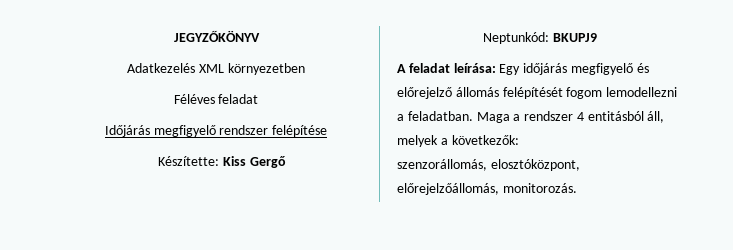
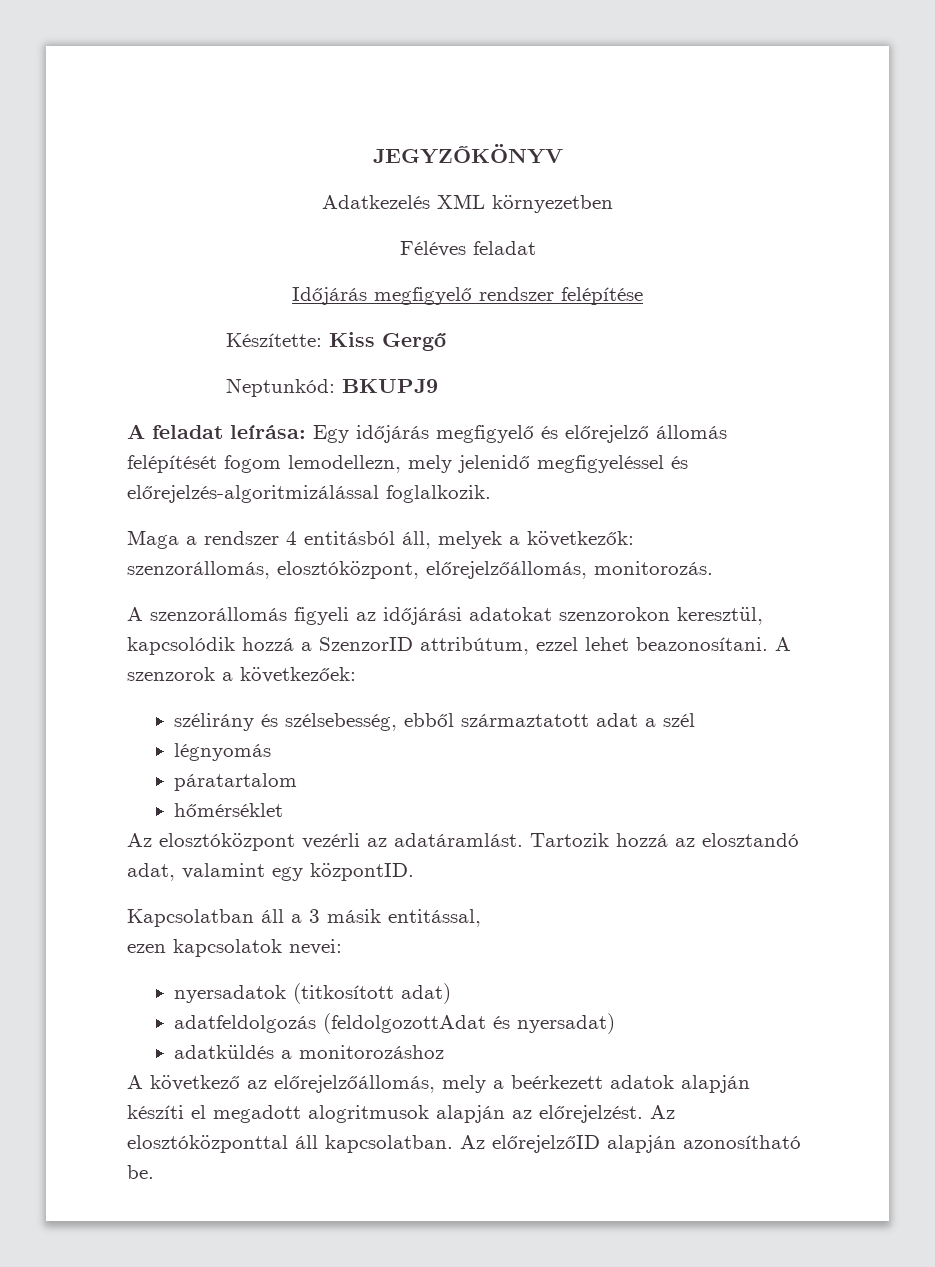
[606,87,678,97] [397,111,473,121] lemodellezni a feladatban. -> [288,455,688,473] [127,485,491,503] lemodellezn, mely jelenidő megfigyeléssel és előrejelzés-algoritmizálással foglalkozik. //
(577, 188) none -> [127,607,763,625] [127,637,791,655] [127,667,356,683] [174,713,696,731] [174,743,272,761] [174,773,298,791] [174,803,284,817] [127,833,799,851] [127,863,414,881] [127,909,481,927] [127,939,342,957] [174,983,452,1004] [174,1013,616,1034] [174,1045,445,1059] [127,1075,750,1093] [127,1105,675,1123] [127,1135,801,1153] [127,1165,154,1179] // A szenzorállomás figyeli az időjárási adatokat szenzorokon keresztül, kapcsolódik hozzá a SzenzorID attribútum, ezzel lehet beazonosítani. A szenzorok a következőek: // szélirány és szélsebesség, ebből származtatott adat a szél // légnyomás // páratartalom // hőmérséklet // Az elosztóközpont vezérli az adatáramlást. Tartozik hozzá az elosztandó adat, valamint egy központID. // Kapcsolatban áll a 3 másik entitással, // ezen kapcsolatok nevei: // nyersadatok (titkosított adat) // adatfeldolgozás (feldolgozottAdat és nyersadat) // adatküldés a monitorozáshoz // A következő az előrejelzőállomás, mely a beérkezett adatok alapján készíti el megadott alogritmusok alapján az előrejelzést. Az elosztóközponttal áll kapcsolatban. Az előrejelzőID alapján azonosítható be.

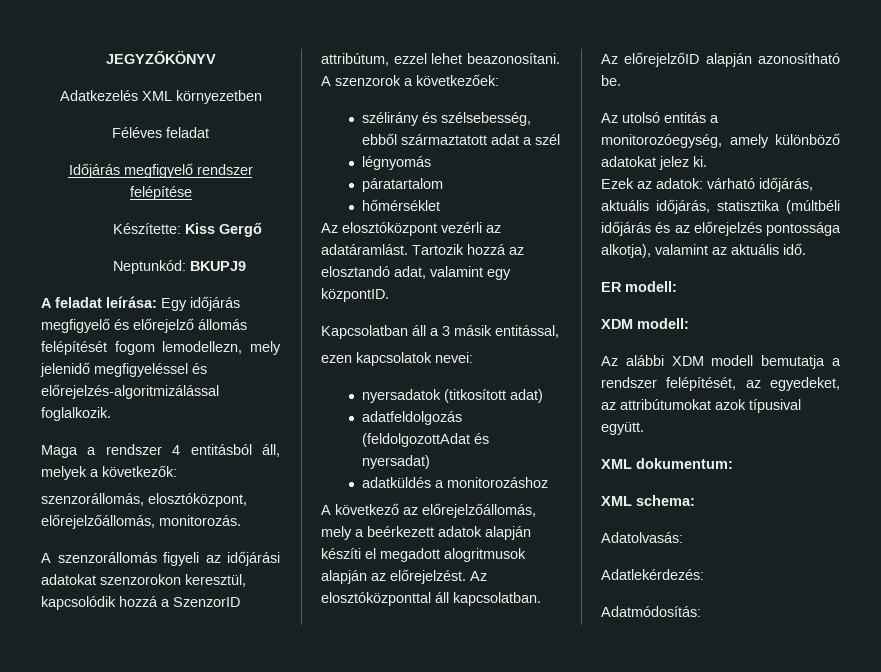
(154, 1172) none -> [601,112,719,123] [601,133,840,148] [601,156,707,170] [601,177,813,192] [601,199,840,214] [601,221,841,236] [601,243,806,258] [601,281,677,292] [601,318,689,329] [601,355,841,369] [601,377,840,391] [601,399,801,413] [601,422,644,435] [601,458,733,469] [601,495,695,506] [601,532,683,543] [601,569,704,580] [601,606,701,617] // Az utolsó entitás a monitorozóegység, amely különböző adatokat jelez ki. // Ezek az adatok: várható időjárás, aktuális időjárás, statisztika (múltbéli időjárás és az előrejelzés pontossága alkotja), valamint az aktuális idő. // ER modell: // XDM modell: // Az alábbi XDM modell bemutatja a rendszer felépítését, az egyedeket, az attribútumokat azok típusival együtt. // XML dokumentum: // XML schema: // Adatolvasás: // Adatlekérdezés: // Adatmódosítás:

